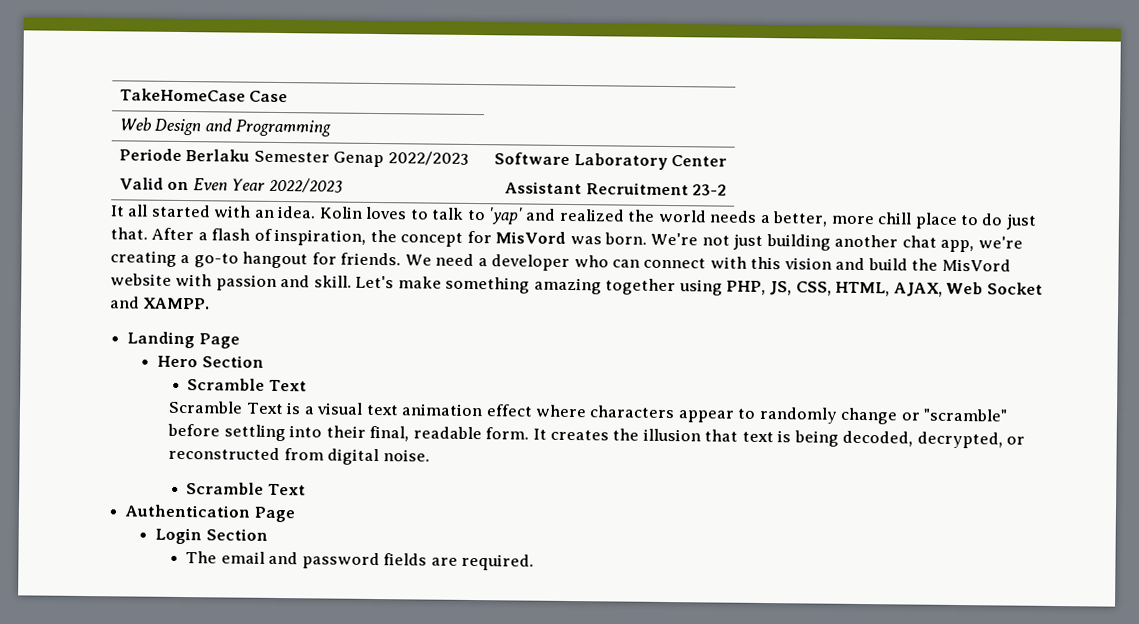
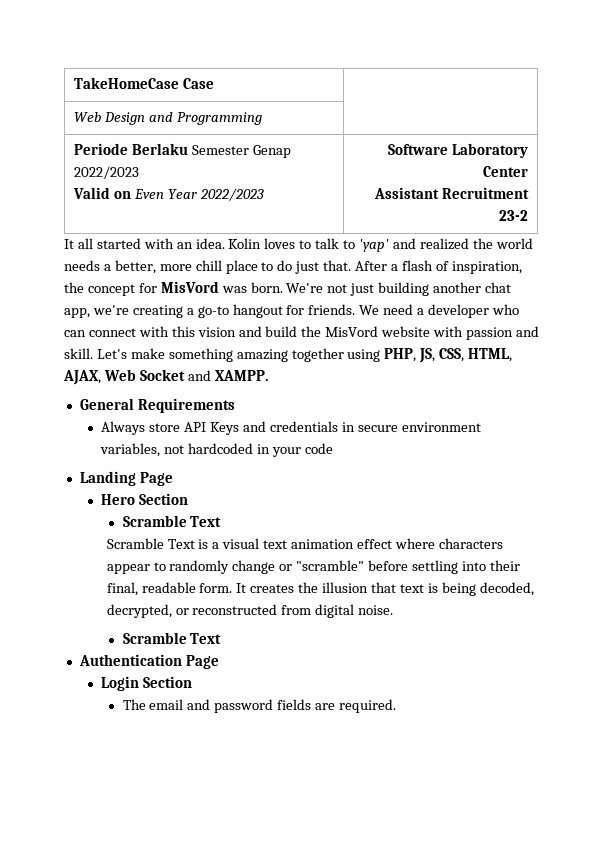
(211, 303) none -> [79,398,235,413] [101,421,481,435] [100,443,333,457] // General Requirements // Always store API Keys and credentials in secure environment variables, not hardcoded in your code

